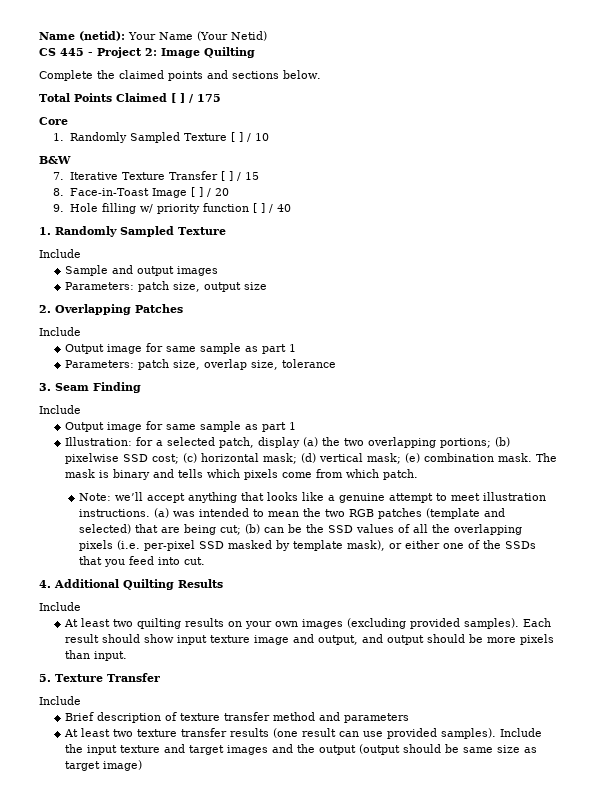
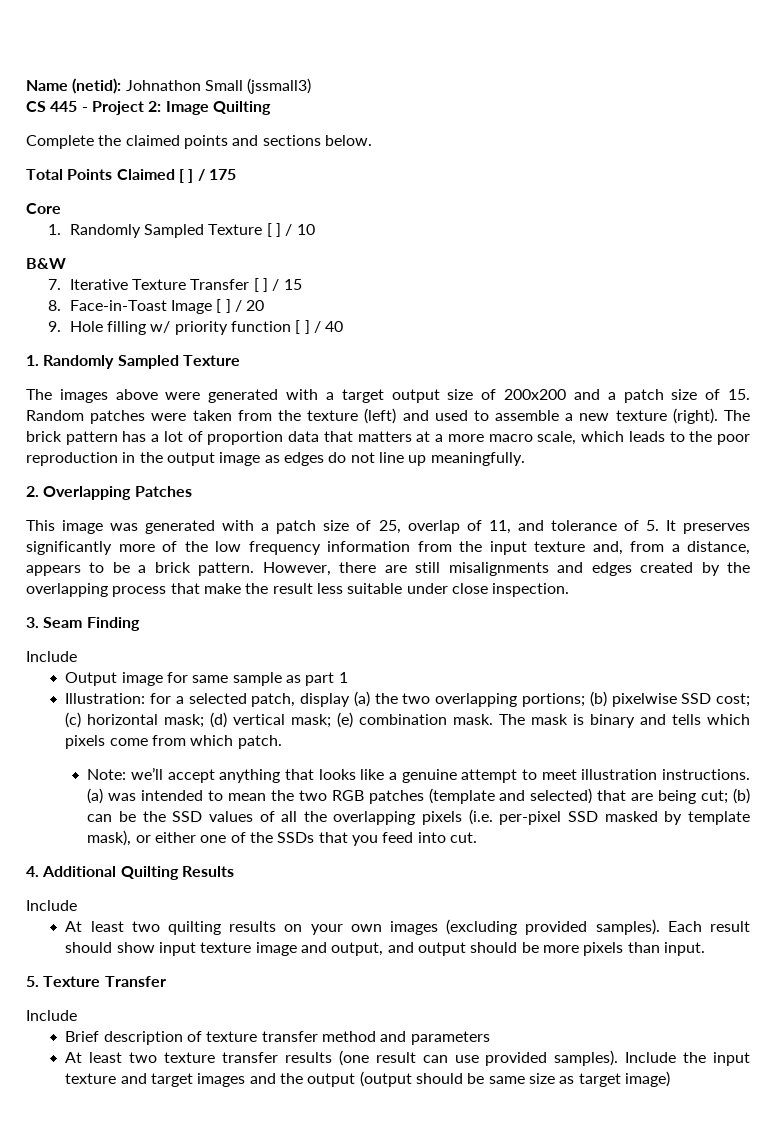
[128,31,267,41] Your Name (Your Netid) -> [125,78,312,94] Johnathon Small (jssmall3)
[39,249,81,258] [65,265,219,276] [65,281,268,292] [39,304,183,315] [39,327,81,336] [65,343,297,354] [65,359,337,370] Include // Sample and output images // Parameters: patch size, output size // 2. Overlapping Patches // Include // Output image for same sample as part 1 // Parameters: patch size, overlap size, tolerance -> [26,389,751,403] [26,408,750,424] [26,431,750,445] [26,452,525,466] [26,486,192,500] [26,520,750,534] [26,541,750,555] [26,562,751,576] [26,583,570,597] The images above were generated with a target output size of 200x200 and a patch size of 15. Random patches were taken from the texture (left) and used to assemble a new texture (right). The brick pattern has a lot of proportion data that matters at a more macro scale, which leads to the poor reproduction in the output image as edges do not line up meaningfully. // 2. Overlapping Patches // This image was generated with a patch size of 25, overlap of 11, and tolerance of 5. It preserves significantly more of the low frequency information from the input texture and, from a distance, appears to be a brick pattern. However, there are still misalignments and edges created by the overlapping process that make the result less suitable under close inspection.

